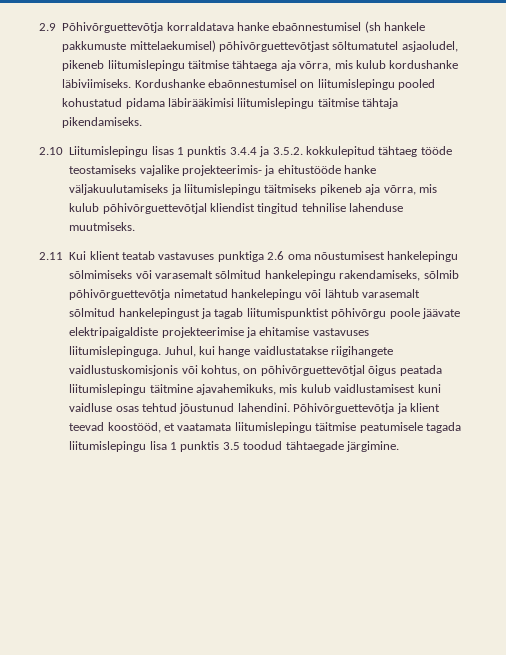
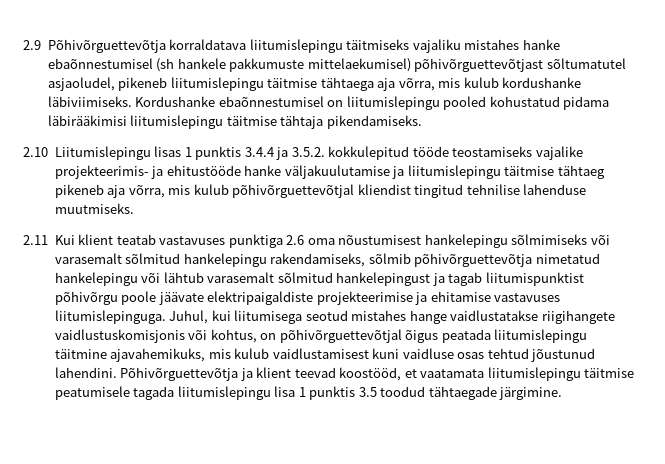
(234, 26) none -> [249,39,520,53] liitumislepingu täitmiseks vajaliku mistahes
[378,146,418,157] tähtaeg -> (410, 153) none
[69,184,169,195] väljakuulutamiseks -> [284,165,390,179] väljakuulutamise
[264,184,317,193] täitmiseks -> [504,165,605,179] täitmise tähtaeg
(215, 350) none -> [234,310,407,324] liitumisega seotud mistahes

